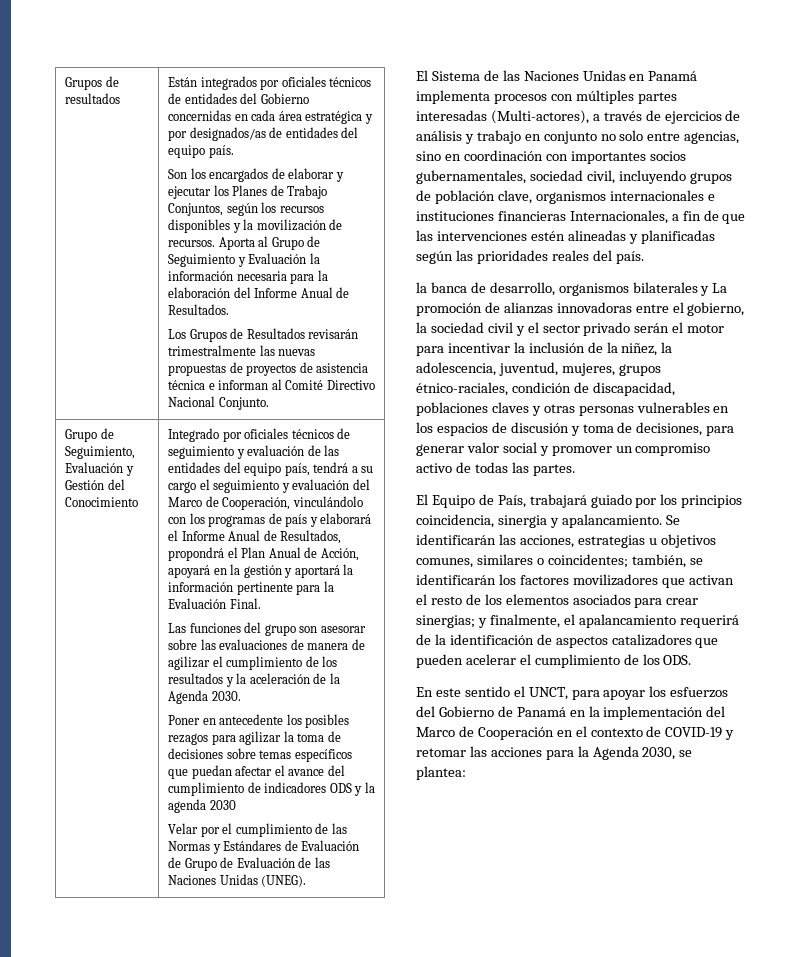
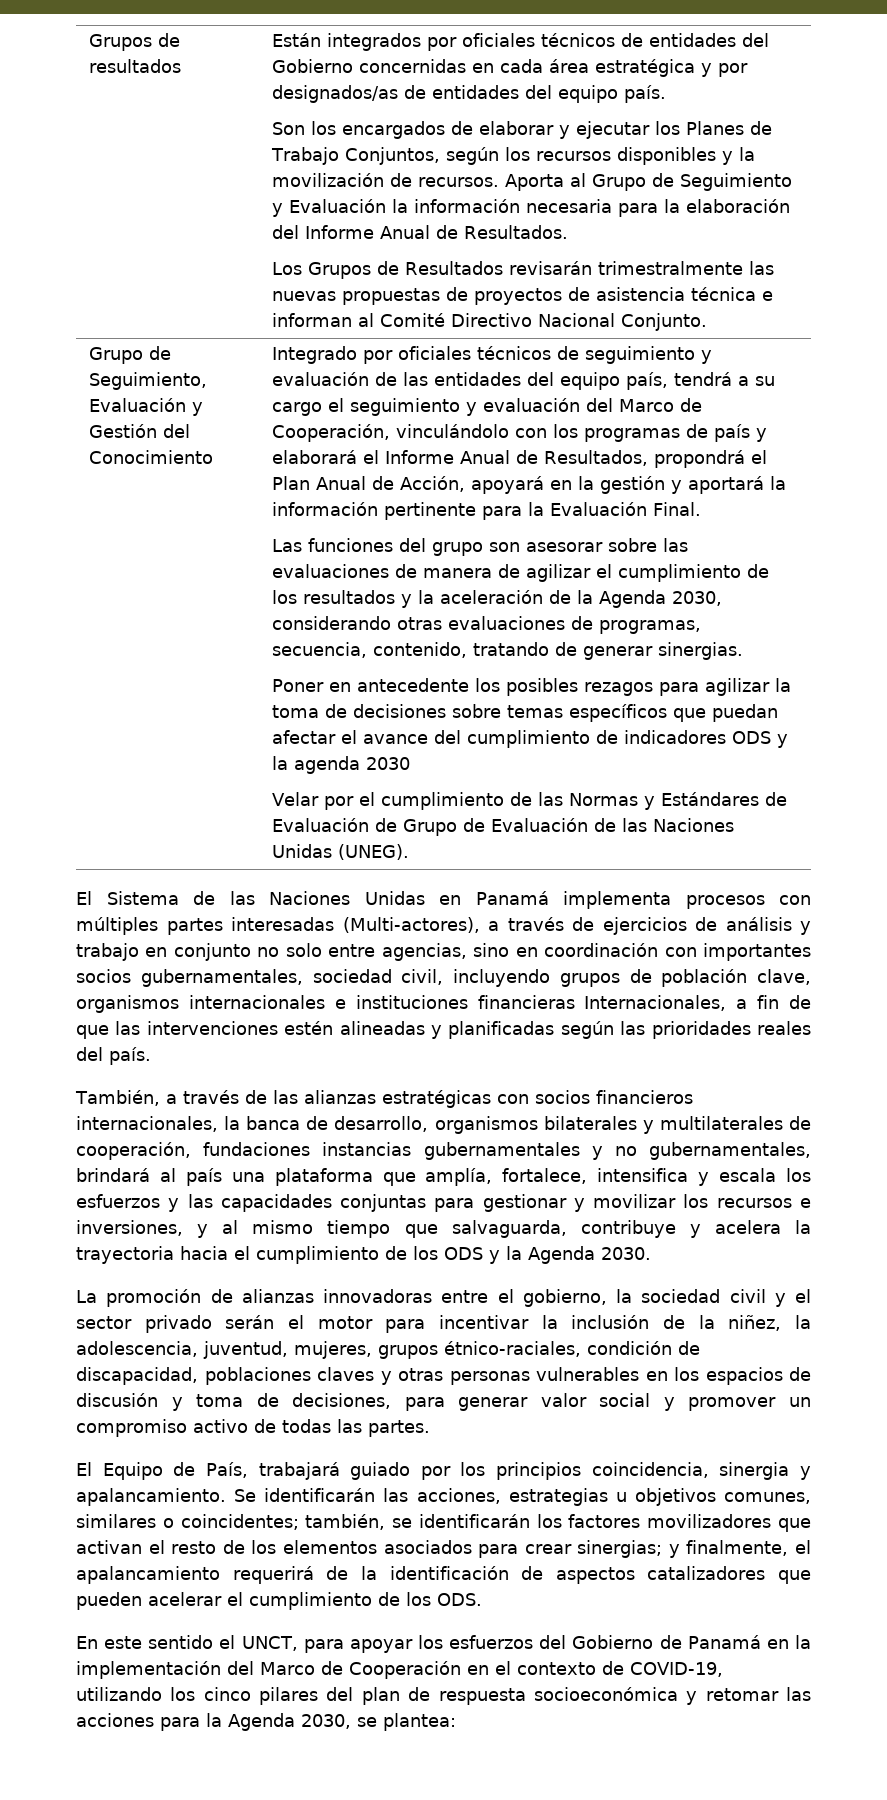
[211,691,241,701] 2030. -> [672,591,723,606] [272,616,702,634] [272,642,744,660] 2030, considerando otras evaluaciones de programas, secuencia, contenido, tratando de generar sinergias.
(644, 257) none -> [75,1090,693,1108] [76,1116,218,1132] También, a través de las alianzas estratégicas con socios financieros internacionales,
(710, 291) none -> [659,1116,811,1130] [76,1142,811,1160] [76,1168,811,1186] [76,1194,811,1212] [76,1220,812,1238] [76,1246,651,1264] multilaterales de cooperación, fundaciones instancias gubernamentales y no gubernamentales, brindará al país una plataforma que amplía, fortalece, intensifica y escala los esfuerzos y las capacidades conjuntas para gestionar y movilizar los recursos e inversiones, y al mismo tiempo que salvaguarda, contribuye y acelera la trayectoria hacia el cumplimiento de los ODS y la Agenda 2030. //
[665,727,723,738] COVID-19 -> [630,1662,723,1677] [76,1687,678,1705] COVID-19, utilizando los cinco pilares del plan de respuesta socioeconómica

